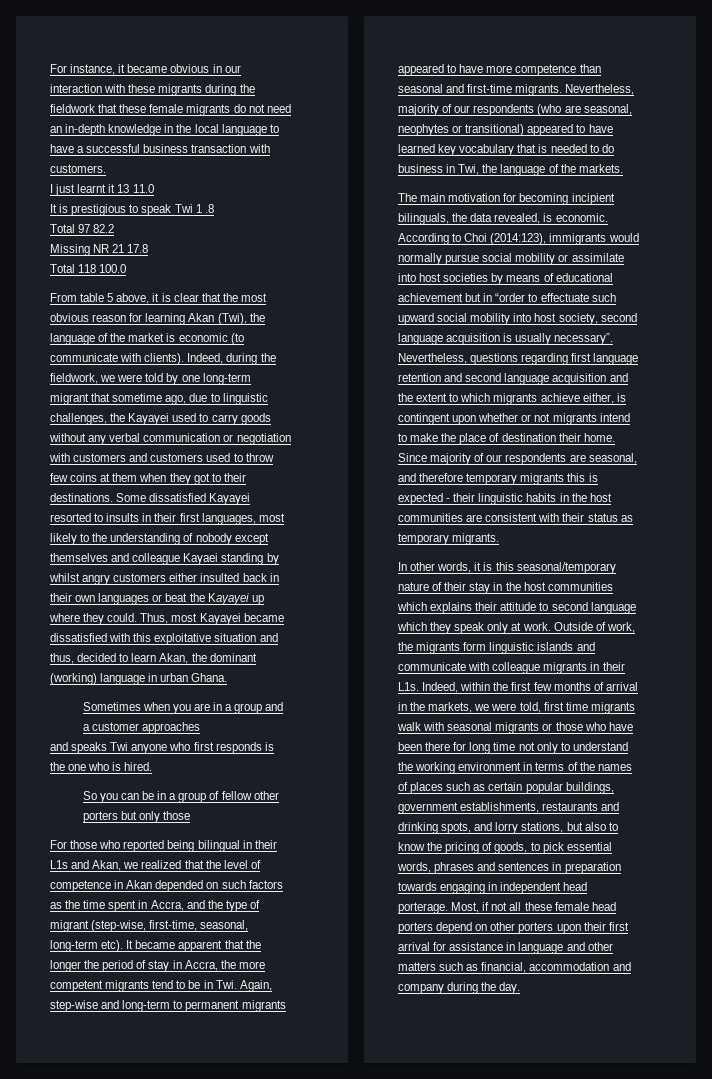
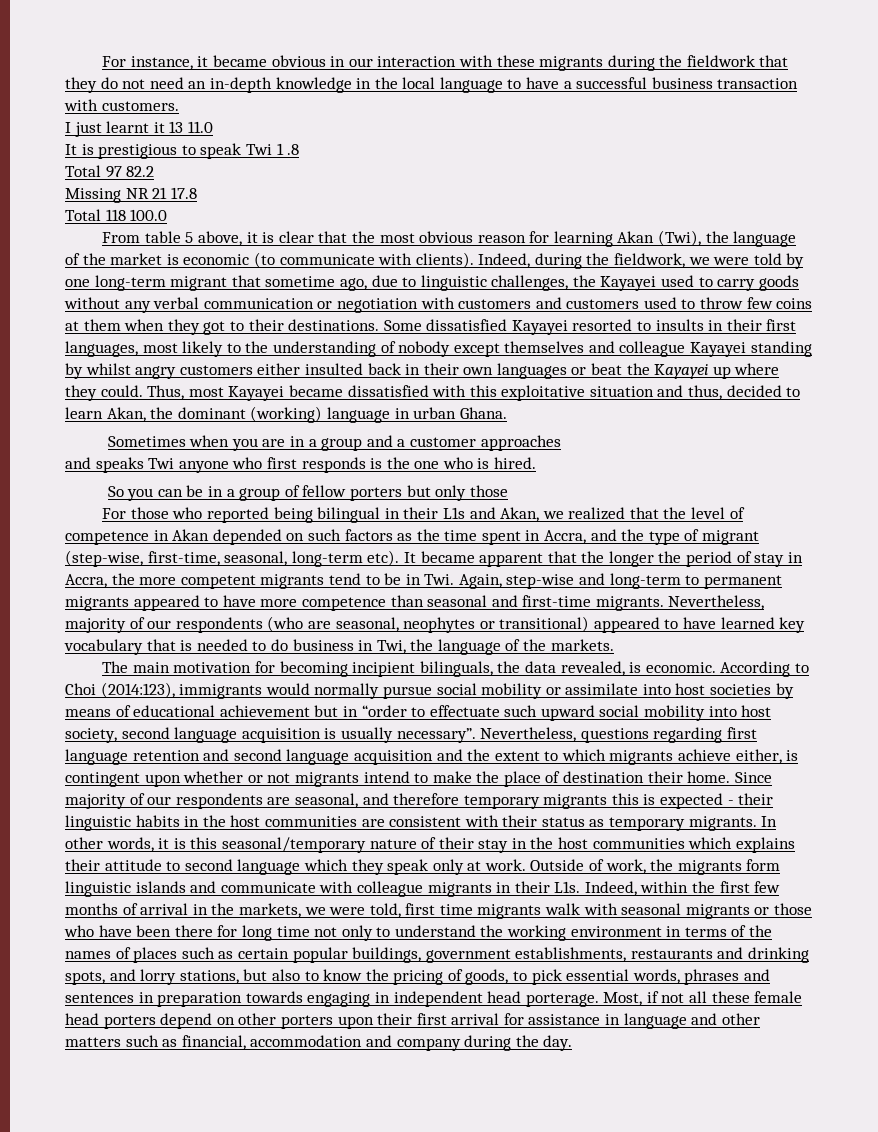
[119,104,231,116] these female migrants -> [65,77,97,93] they
[183,553,219,565] Kayaei -> [690,342,747,357] Kayayei
[253,791,279,800] other -> (347, 491) none
(500, 539) // -> (757, 823) none

